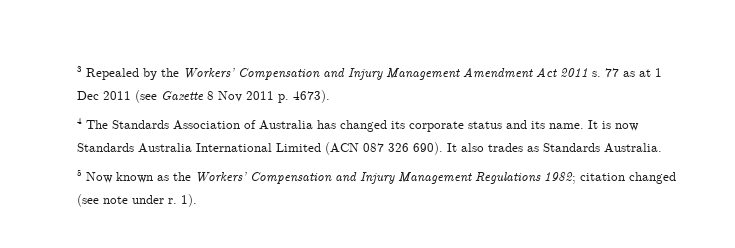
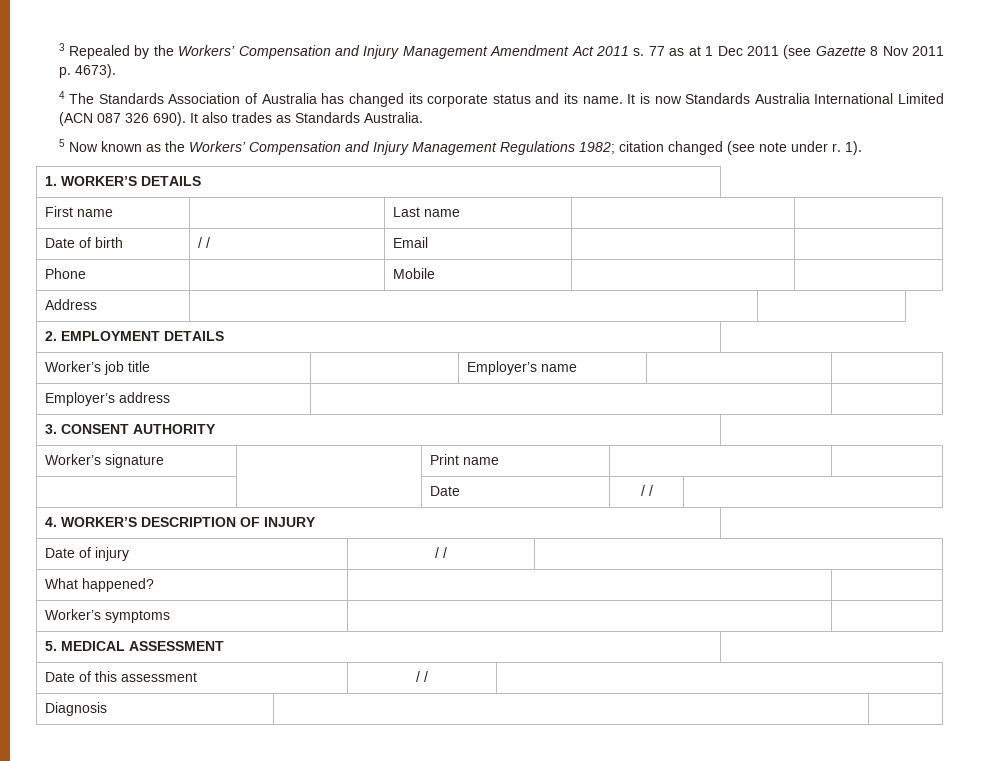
(197, 200) none -> [45,176,202,186] [45,206,114,217] [393,207,461,217] [45,237,124,248] [198,237,211,248] [393,237,429,248] [45,268,87,279] [393,268,436,279] [45,299,98,310] [45,331,225,341] [45,361,151,375] [467,361,578,375] [45,392,171,406] [45,424,217,434] [45,454,165,468] [430,454,500,465] [430,486,461,496] [640,485,653,496] [45,517,317,527] [45,547,130,561] [435,547,447,558] [45,578,155,592] [45,609,171,623] [45,641,225,651] [45,671,198,682] [416,671,428,682] [45,702,108,716] // 1. WORKER’S DETAILS // First name | | Last name | | // Date of birth | / / | Email | | // Phone | | Mobile | | // Address | | // 2. EMPLOYMENT DETAILS // Worker’s job title | | Employer’s name | | // Employer’s address | | // 3. CONSENT AUTHORITY // Worker’s signature | | Print name | | // | | Date | / / | // 4. WORKER’S DESCRIPTION OF INJURY // Date of injury | / / | // What happened? | | // Worker’s symptoms | | // 5. MEDICAL ASSESSMENT // Date of this assessment | / / | // Diagnosis | |

